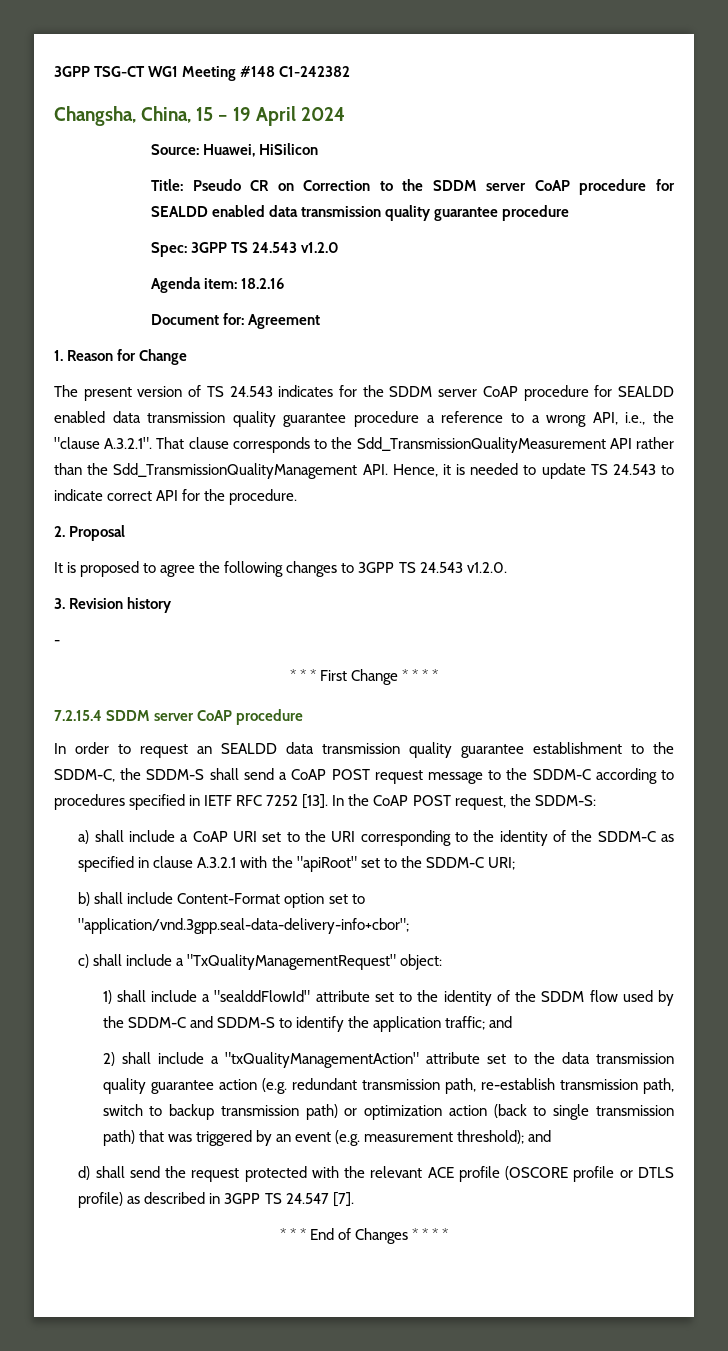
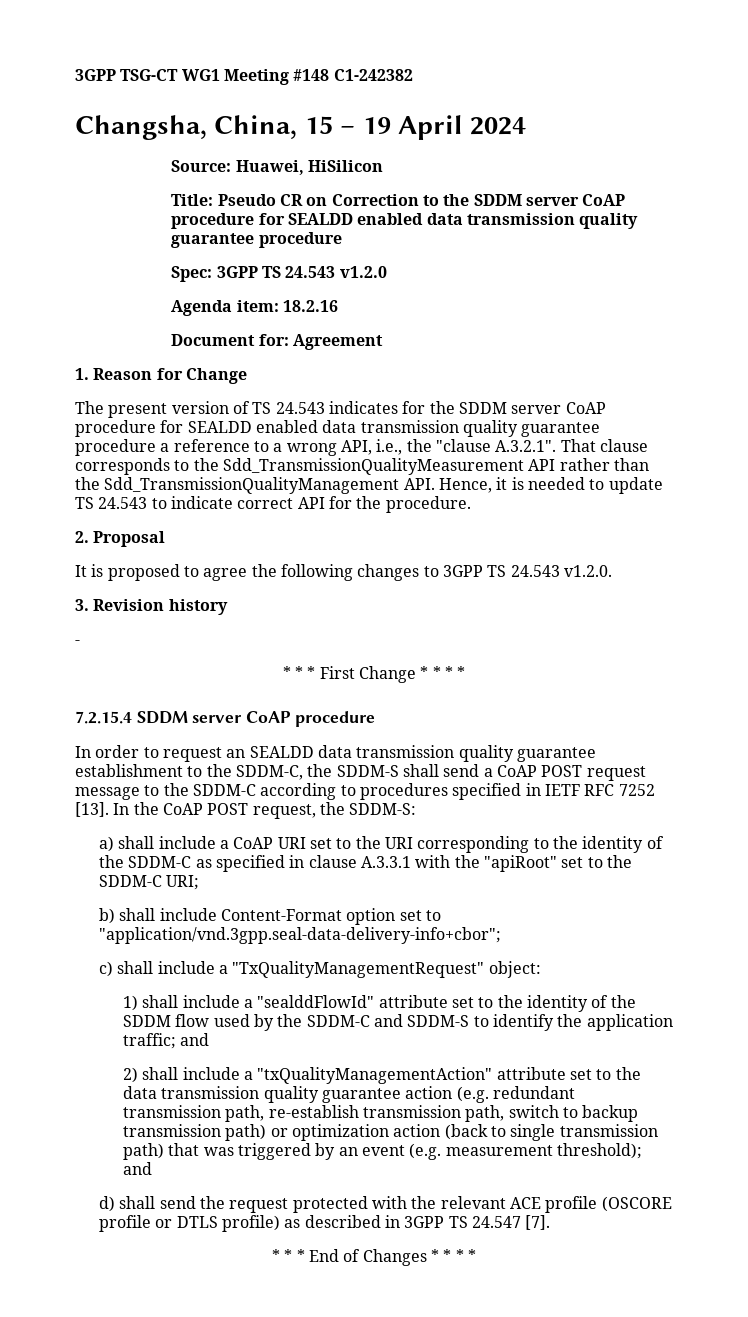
[197,857,237,868] A.3.2.1 -> [360,856,411,868] A.3.3.1

